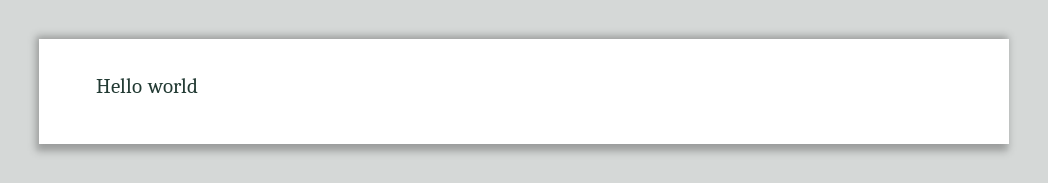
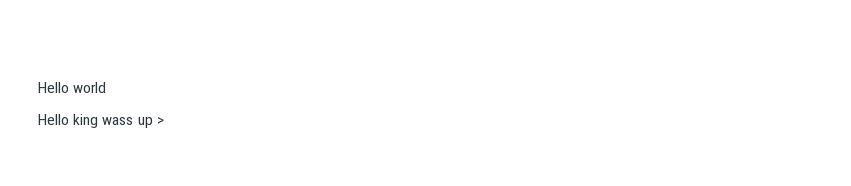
(198, 85) none -> [38,114,164,128] // Hello king wass up >

